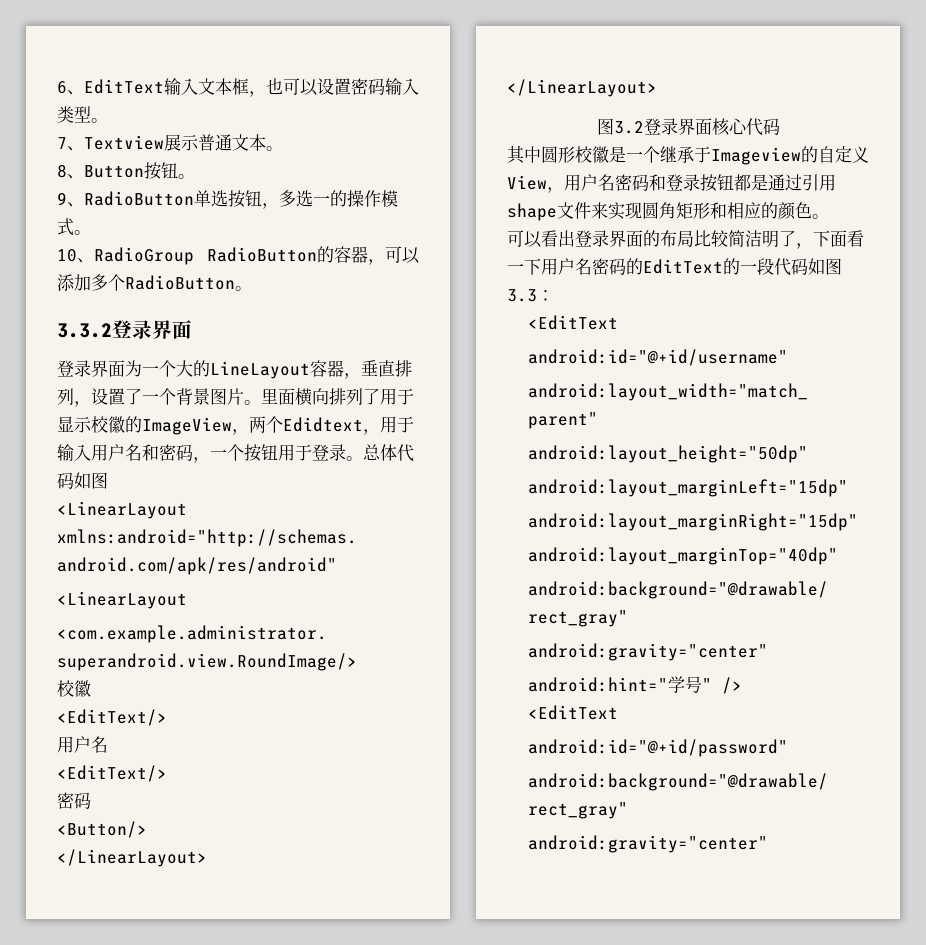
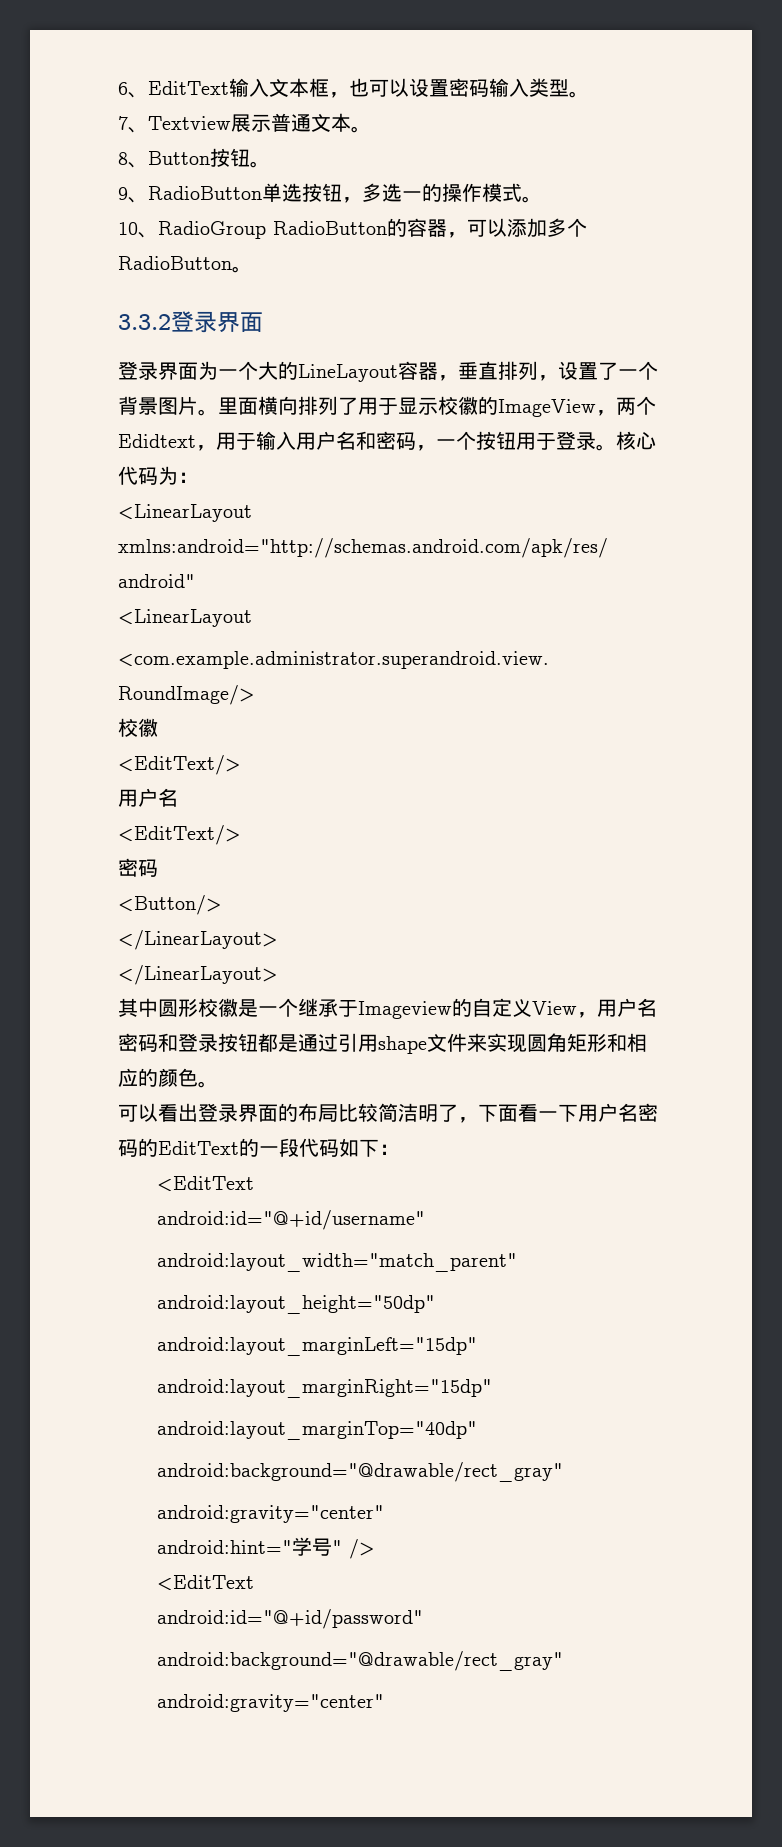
[363,444,414,462] [57,472,108,489] 总体代码如图 -> [616,431,656,450] [118,466,198,485] 核心代码为：
[596,118,780,136] // 图3.2登录界面核心代码 -> (278, 975) none
[825,258,842,275] [507,289,537,302] 图3.3 -> [359,1139,379,1157] 下

